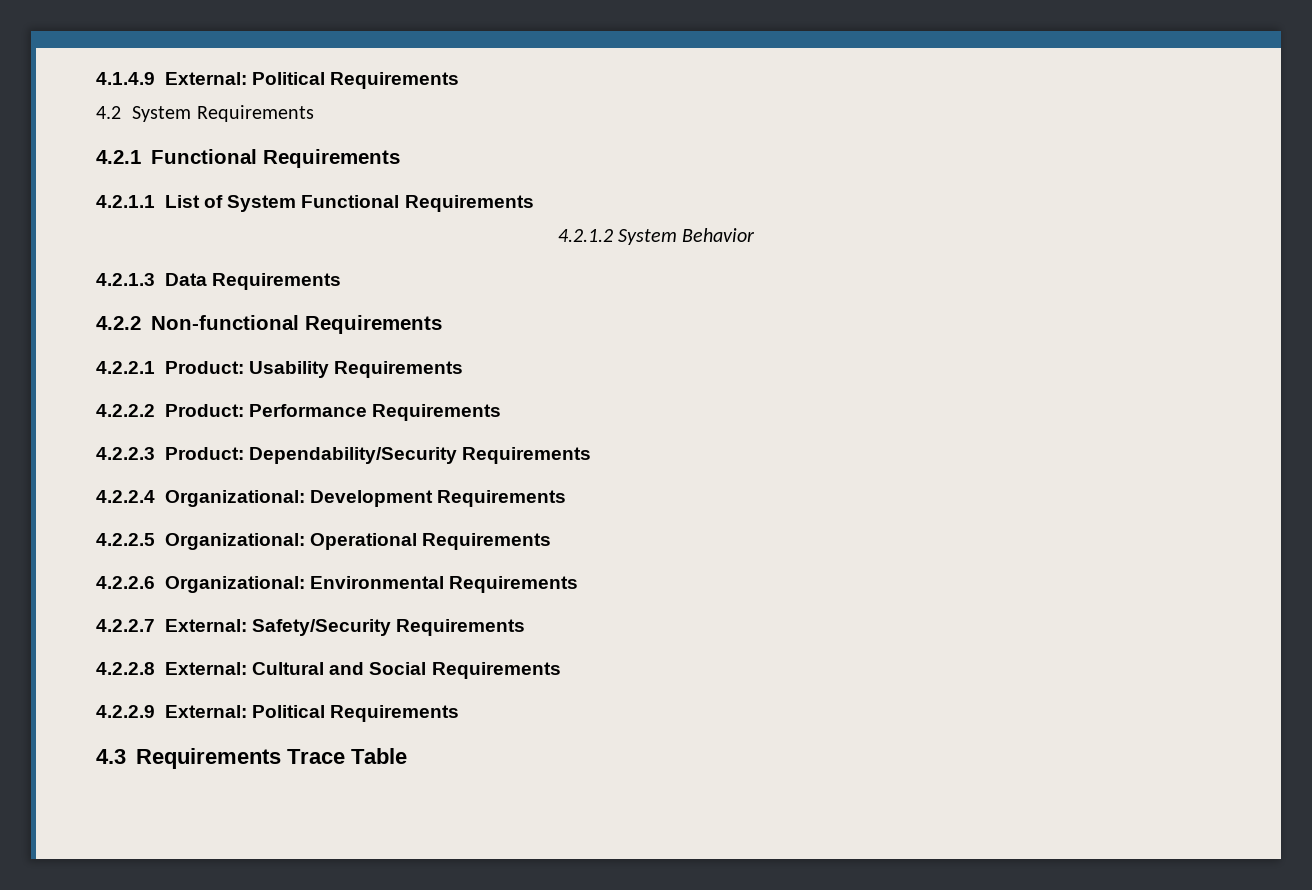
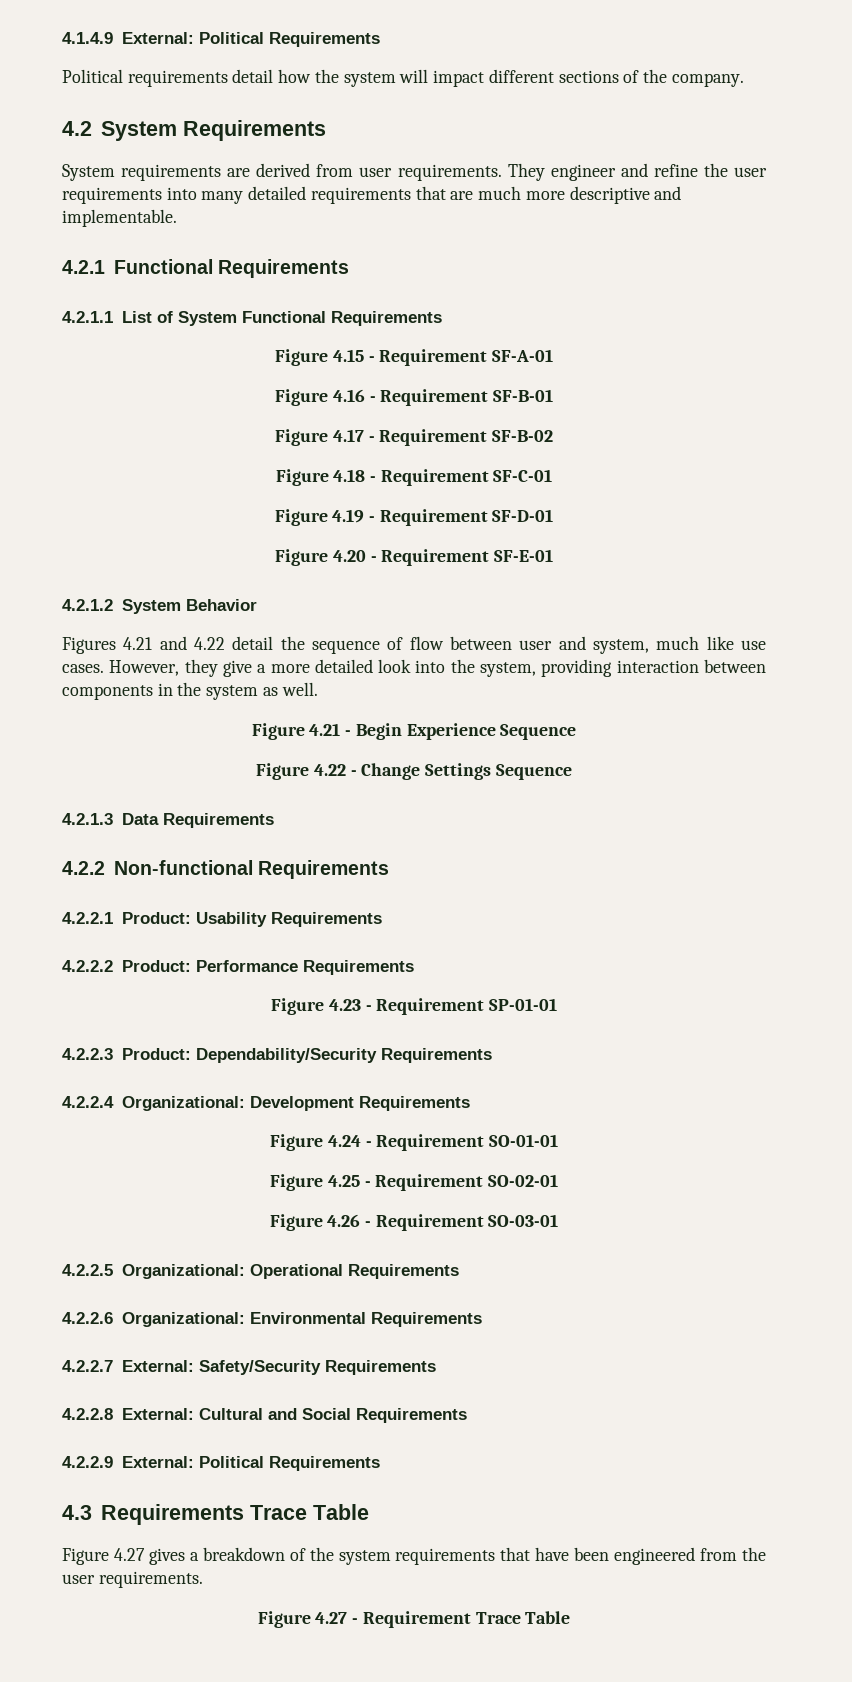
[96,105,314,122] 4.2 System Requirements -> [62,69,744,87] [62,120,326,141] [62,163,768,181] [62,186,682,204] [62,209,177,227] Political requirements detail how the system will impact different sections of the company. // 4.2 System Requirements // System requirements are derived from user requirements. They engineer and refine the user requirements into many detailed requirements that are much more descriptive and implementable.
[557,228,756,245] 4.2.1.2 System Behavior -> [275,349,553,366] [275,389,553,406] [275,429,553,446] [275,469,553,486] [274,509,554,526] [275,549,553,566] [62,599,257,614] [62,636,766,654] [62,659,766,677] [62,682,318,700] [251,723,577,740] [256,763,572,780] Figure 4.15 - Requirement SF-A-01 // Figure 4.16 - Requirement SF-B-01 // Figure 4.17 - Requirement SF-B-02 // Figure 4.18 - Requirement SF-C-01 // Figure 4.19 - Requirement SF-D-01 // Figure 4.20 - Requirement SF-E-01 // 4.2.1.2 System Behavior // Figures 4.21 and 4.22 detail the sequence of flow between user and system, much like use cases. However, they give a more detailed look into the system, providing interaction between components in the system as well. // Figure 4.21 - Begin Experience Sequence // Figure 4.22 - Change Settings Sequence
(502, 412) none -> [271,998,557,1015] // Figure 4.23 - Requirement SP-01-01
(567, 498) none -> [270,1134,558,1151] [270,1174,558,1191] [269,1214,559,1231] // Figure 4.24 - Requirement SO-01-01 // Figure 4.25 - Requirement SO-02-01 // Figure 4.26 - Requirement SO-03-01
(407, 756) none -> [62,1547,767,1565] [62,1571,203,1588] [257,1611,571,1628] // Figure 4.27 gives a breakdown of the system requirements that have been engineered from the user requirements. // Figure 4.27 - Requirement Trace Table

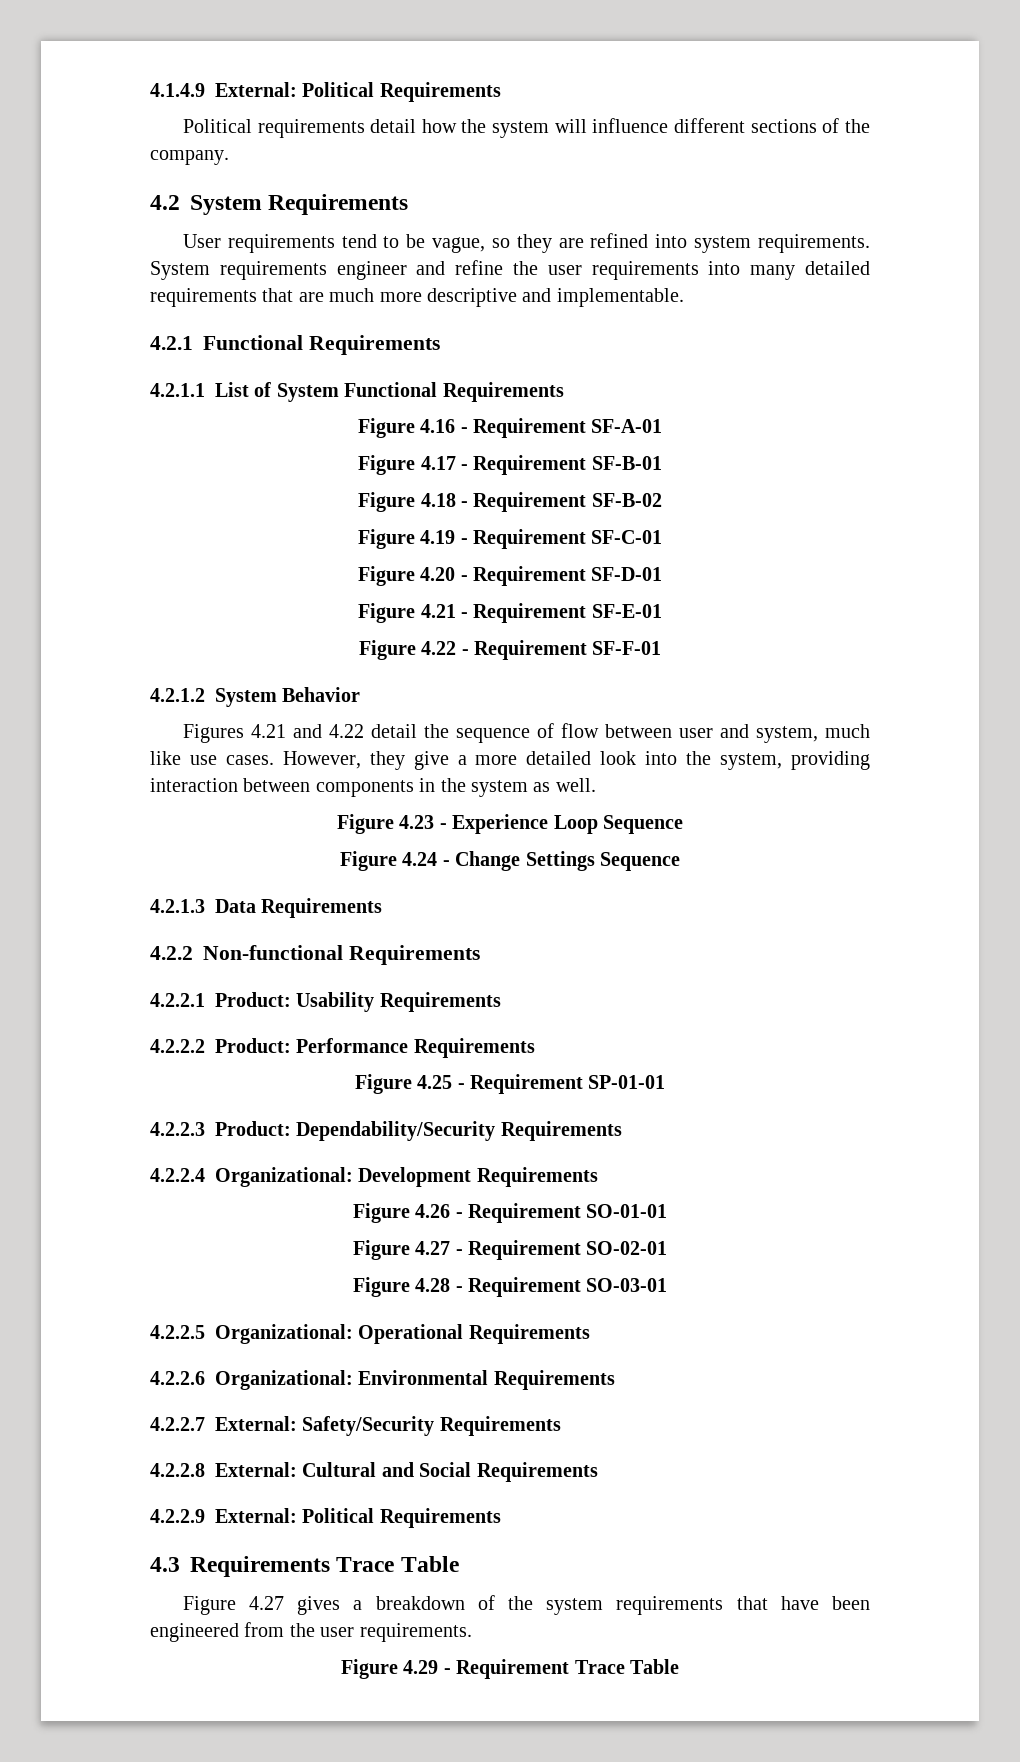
[433,70,485,87] impact -> [592,118,669,133] influence
[62,163,545,181] System requirements are derived from user requirements. They -> [182,233,870,253] [150,261,327,280] User requirements tend to be vague, so they are refined into system requirements. System requirements
[332,349,364,362] 4.15 -> [420,419,456,433] 4.16
[332,389,365,402] 4.16 -> [420,456,456,470] 4.17
[332,429,364,442] 4.17 -> [420,493,456,507] 4.18
[333,469,366,482] 4.18 -> [420,530,456,544] 4.19
[332,509,365,523] 4.19 -> [420,567,456,581] 4.20
[332,550,366,562] 4.20 -> [420,604,456,618] 4.21
(553, 555) none -> [358,640,662,660] // Figure 4.22 - Requirement SF-F-01
[309,723,496,740] 4.21 - Begin Experience -> [399,814,598,834] 4.23 - Experience Loop
[313,764,346,776] 4.22 -> [402,852,438,866] 4.24
[328,999,361,1011] 4.23 -> [417,1075,453,1089] 4.25
[327,1135,361,1147] 4.24 -> [415,1204,451,1218] 4.26
[327,1175,360,1187] 4.25 -> [415,1241,451,1255] 4.27
[327,1214,361,1227] 4.26 -> [415,1278,451,1292] 4.28
[315,1612,348,1624] 4.27 -> [403,1660,439,1674] 4.29

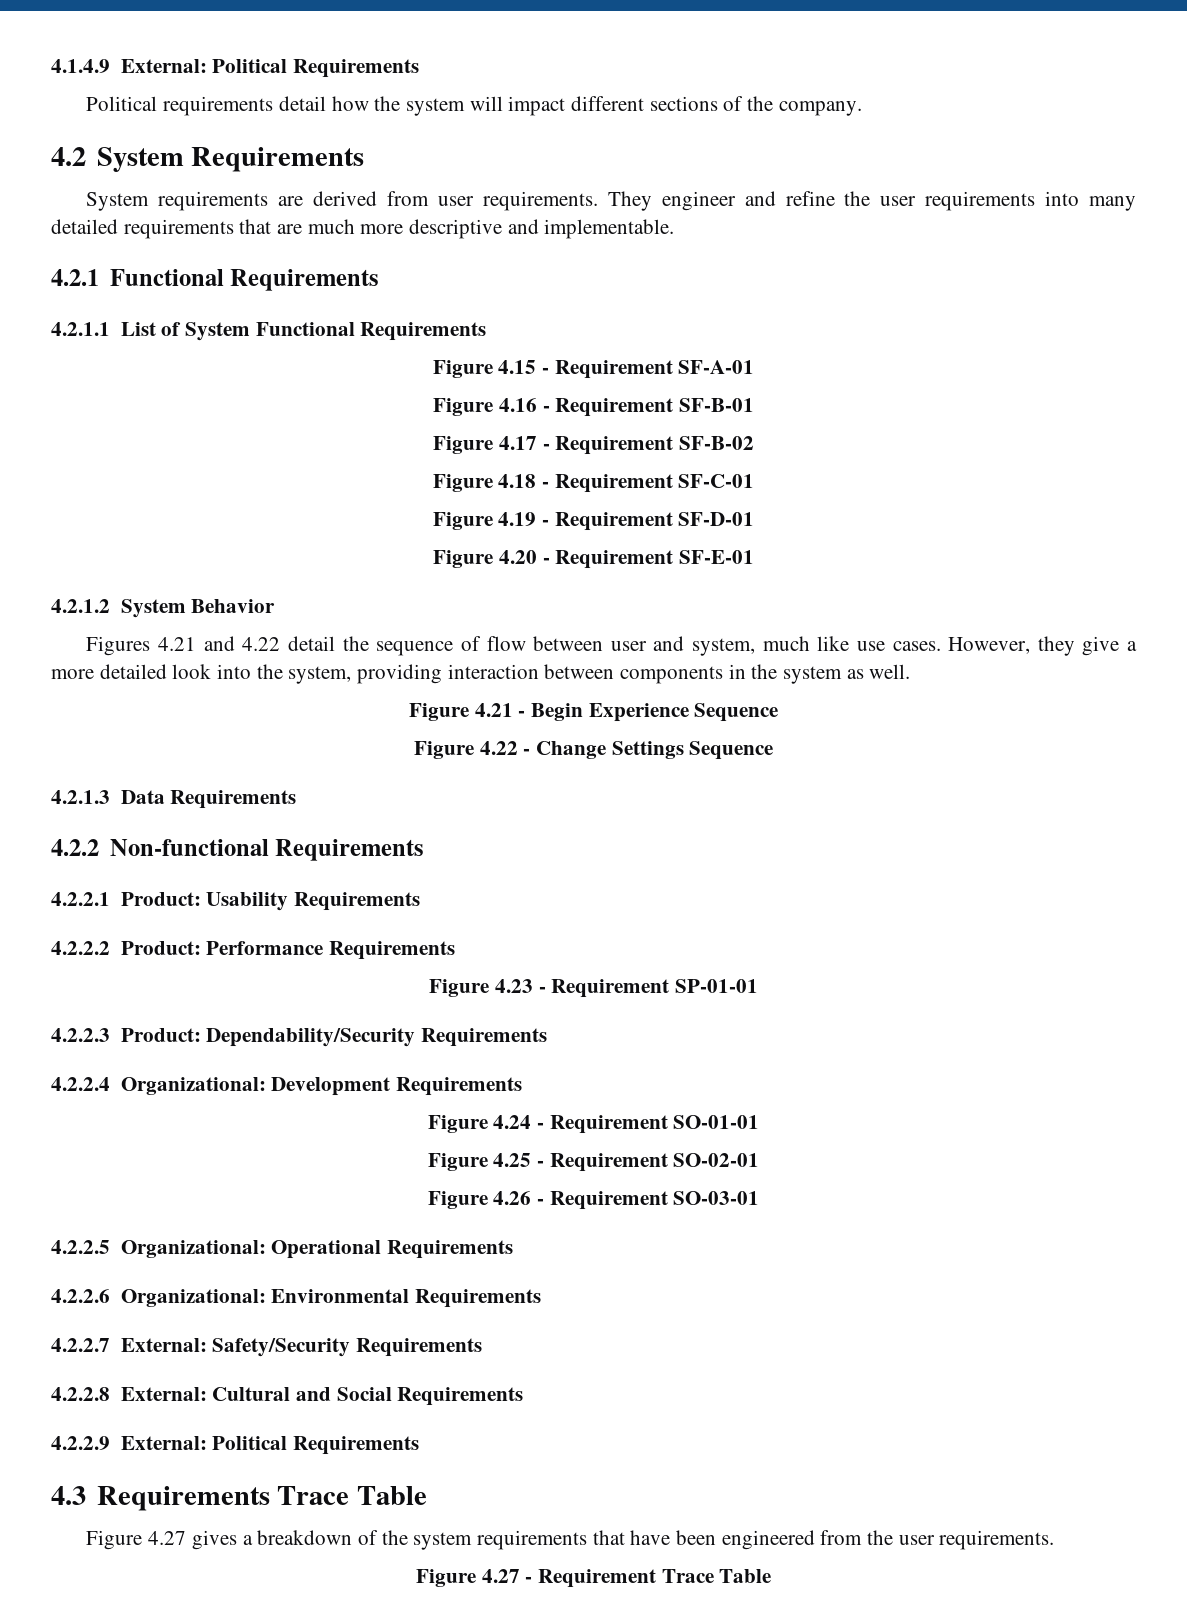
[592,118,669,133] influence -> [508,96,566,116] impact
[182,233,870,253] [150,261,327,280] User requirements tend to be vague, so they are refined into system requirements. System requirements -> [86,191,652,211] System requirements are derived from user requirements. They
[420,419,456,433] 4.16 -> [498,360,537,374] 4.15
[420,456,456,470] 4.17 -> [498,398,537,412] 4.16
[420,493,456,507] 4.18 -> [498,436,537,450] 4.17
[420,530,456,544] 4.19 -> [498,474,537,488] 4.18
[420,567,456,581] 4.20 -> [498,512,537,526] 4.19
[420,604,456,618] 4.21 -> [498,550,537,564] 4.20
[358,640,662,660] // Figure 4.22 - Requirement SF-F-01 -> (754, 557) none
[399,814,598,834] 4.23 - Experience Loop -> [474,703,689,722] 4.21 - Begin Experience
[402,852,438,866] 4.24 -> [479,741,518,755] 4.22
[417,1075,453,1089] 4.25 -> [494,979,533,993] 4.23
[415,1204,451,1218] 4.26 -> [493,1115,532,1129] 4.24
[415,1241,451,1255] 4.27 -> [493,1153,532,1167] 4.25
[415,1278,451,1292] 4.28 -> [493,1191,532,1205] 4.26
[403,1660,439,1674] 4.29 -> [481,1569,520,1583] 4.27

